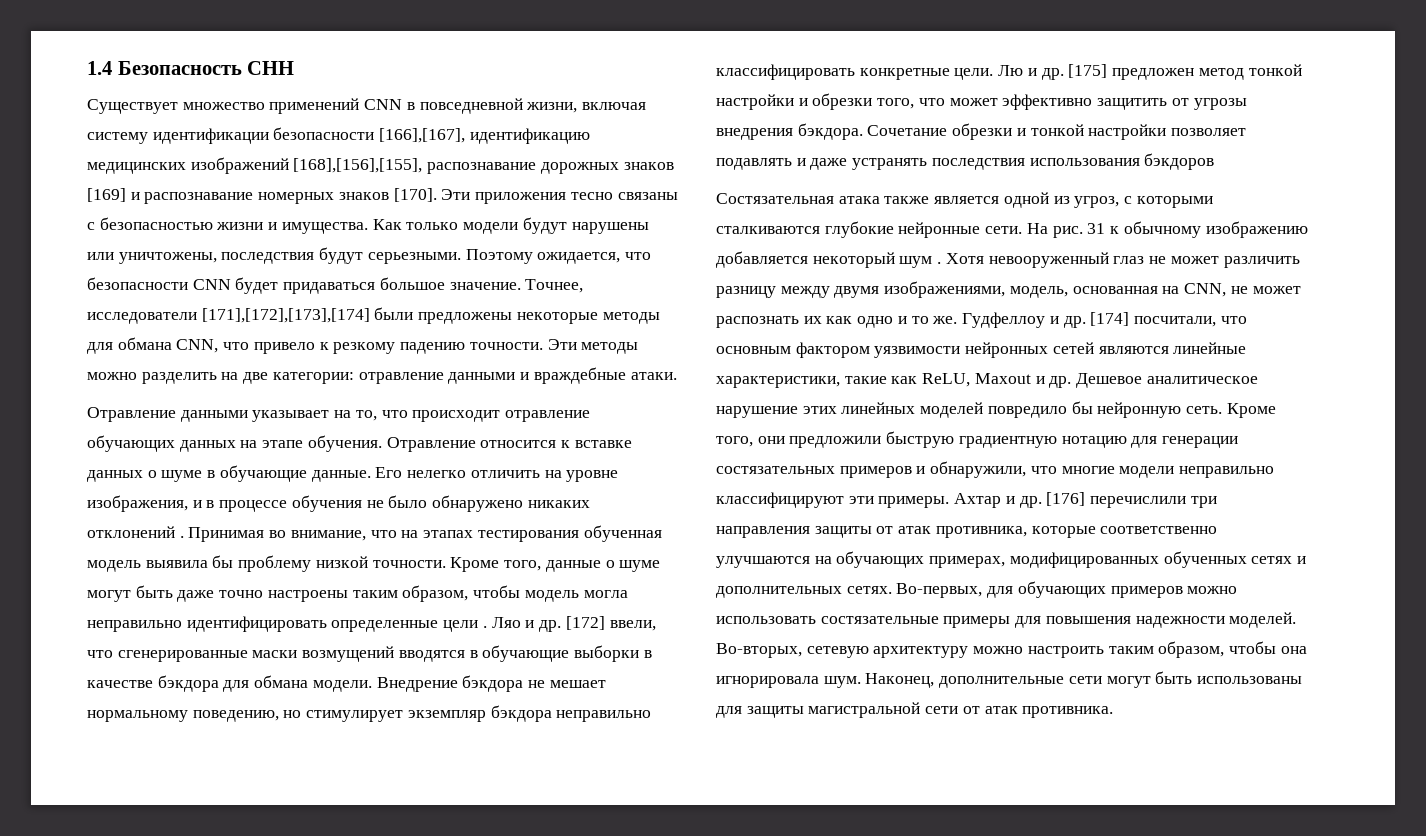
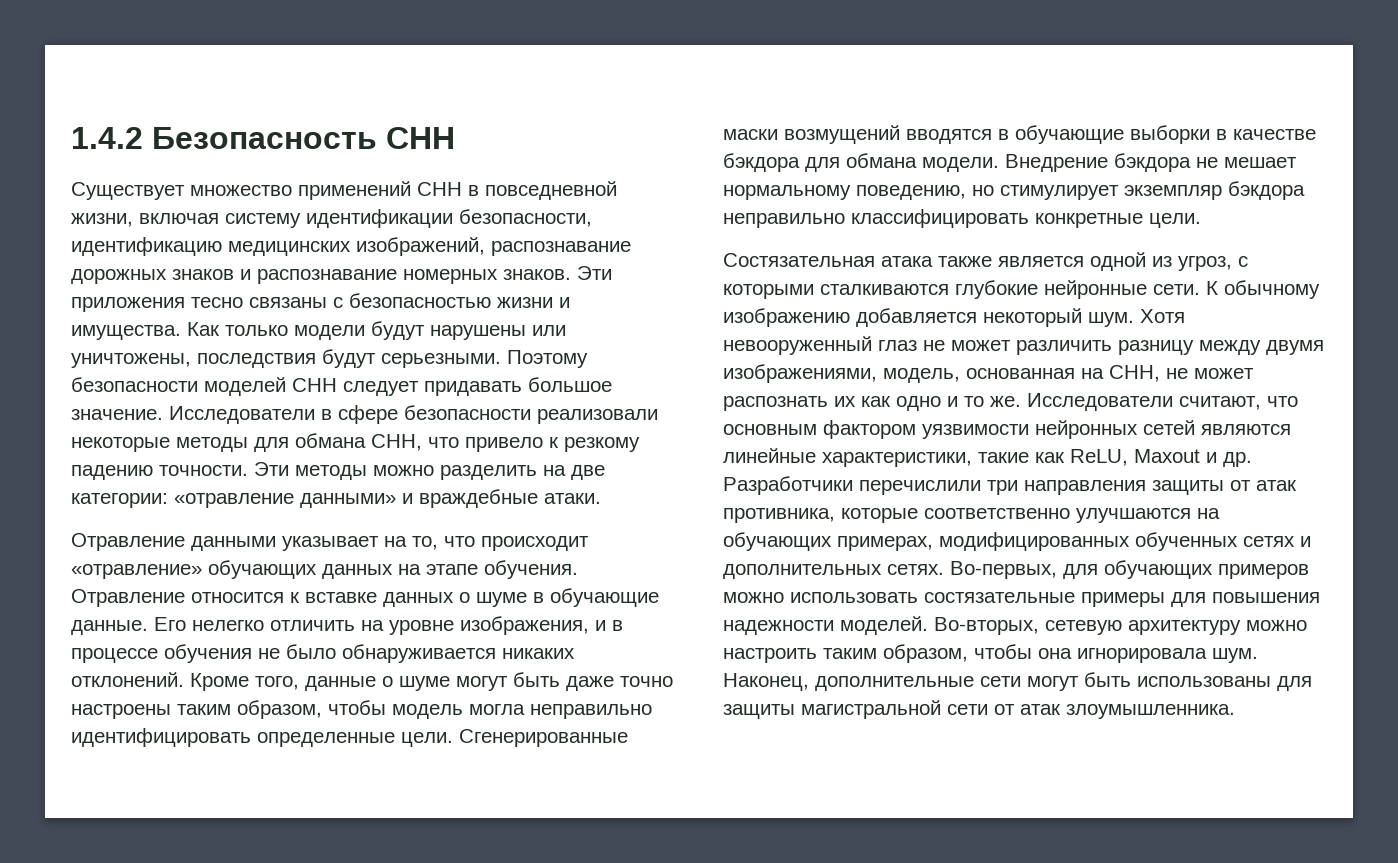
[87,61,112,75] 1.4 -> [71,127,143,149] 1.4.2
[364,99,403,110] CNN -> [417,182,462,196] СНН
[273,127,590,144] [87,157,423,174] безопасности [166],[167], идентификацию медицинских изображений [168],[156],[155], -> [459,209,592,227] [71,237,485,256] безопасности, идентификацию медицинских изображений,
[87,188,126,202] [169] -> (234, 274) none
[338,188,437,202] знаков [170]. -> [503,269,571,280] знаков.
[537,252,652,264] [87,277,584,294] [87,307,513,324] ожидается, что безопасности CNN будет придаваться большое значение. Точнее, исследователи [171],[172],[173],[174] были предложены -> [71,377,612,396] [71,405,658,424] безопасности моделей СНН следует придавать большое значение. Исследователи в сфере безопасности реализовали
[176,339,219,353] CNN, -> [371,434,422,451] СНН,
[358,372,516,384] отравление данными -> [174,493,396,508] «отравление данными»
[505,410,591,422] отравление -> [71,564,202,579] «отравление»
[432,495,590,512] [87,525,662,542] [87,555,446,572] обнаружено никаких отклонений . Принимая во внимание, что на этапах тестирования обученная модель выявила бы проблему низкой точности. -> [342,644,575,663] [71,672,184,687] обнаруживается никаких отклонений.
[443,616,656,632] [87,650,248,662] цели . Ляо и др. [172] ввели, что сгенерированные -> [401,729,628,747] цели. Сгенерированные
[998,64,1302,80] [716,93,1247,110] [716,123,1247,140] [716,153,1215,170] Лю и др. [175] предложен метод тонкой настройки и обрезки того, что может эффективно защитить от угрозы внедрения бэкдора. Сочетание обрезки и тонкой настройки позволяет подавлять и даже устранять последствия использования бэкдоров -> (1201, 220) none
[1026,223,1120,238] На рис. 31 к -> [1206,281,1218,295] К
[899,256,942,268] шум . -> [1088,312,1134,327] шум.
[1184,283,1227,297] CNN, -> [1109,365,1160,382] СНН,
[962,312,1216,328] Гудфеллоу и др. [174] посчитали, -> [1027,393,1261,411] Исследователи считают,
[1076,373,1258,388] [716,401,1276,418] [716,431,1239,448] [716,461,1275,478] [716,492,1086,508] Дешевое аналитическое нарушение этих линейных моделей повредило бы нейронную сеть. Кроме того, они предложили быструю градиентную нотацию для генерации состязательных примеров и обнаружили, что многие модели неправильно классифицируют эти примеры. Ахтар и др. [176] -> [723,476,853,495] Разработчики
[1022,706,1114,718] противника. -> [1066,704,1235,719] злоумышленника.

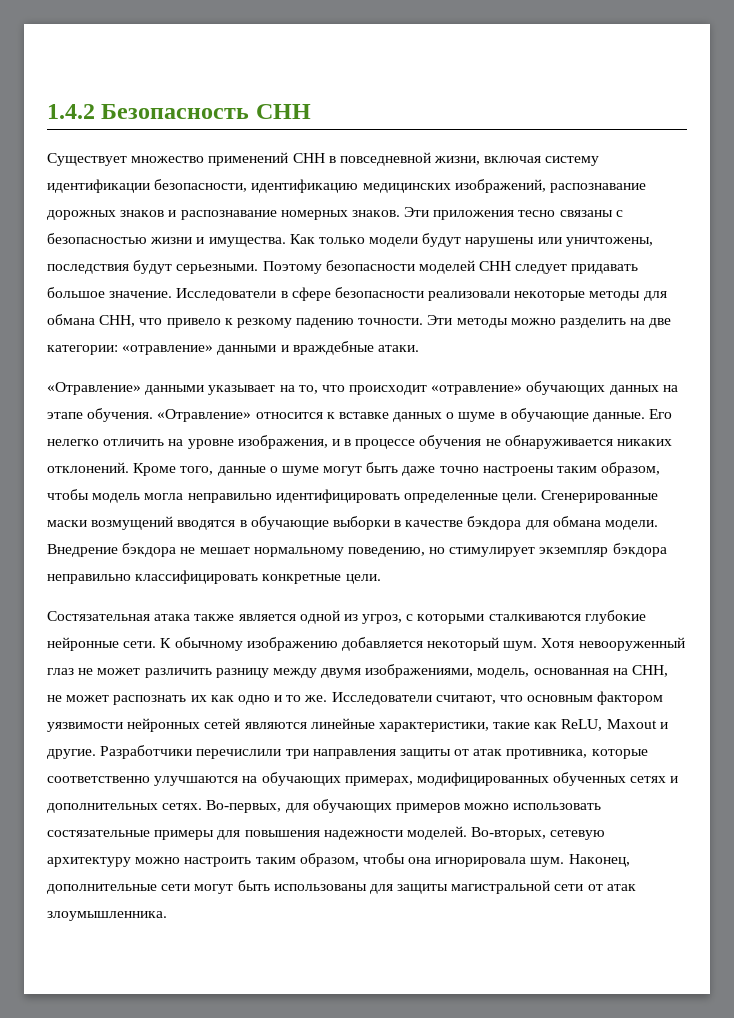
[174,493,396,508] «отравление данными» -> [122,345,277,355] «отравление» данными
[71,533,185,551] Отравление -> [47,382,141,395] «Отравление»
[71,589,185,607] Отравление -> [157,409,252,422] «Отравление»
[286,644,336,659] было -> (501, 442) none
[1223,452,1252,467] др. -> [47,749,96,759] другие.

